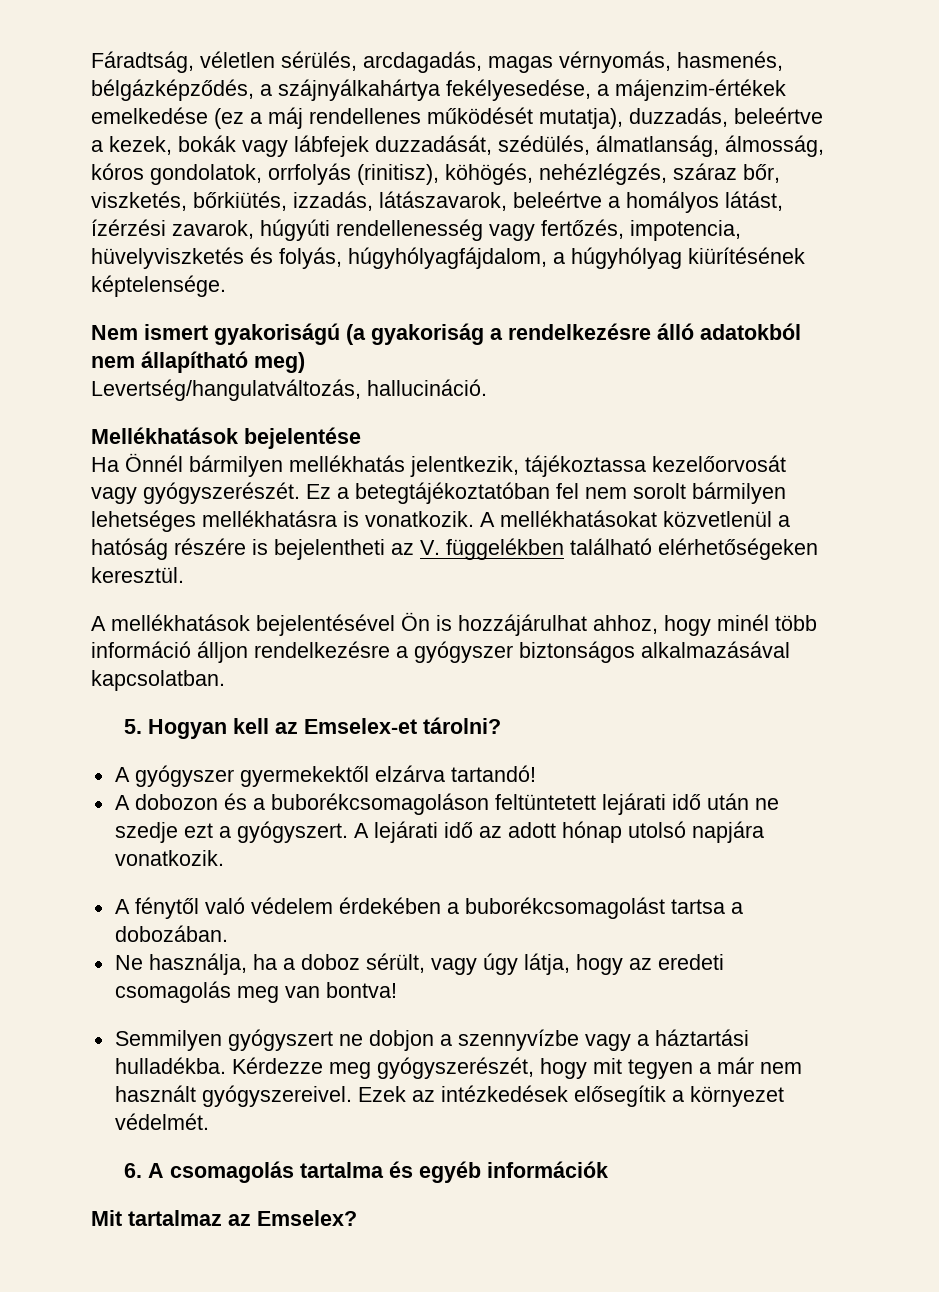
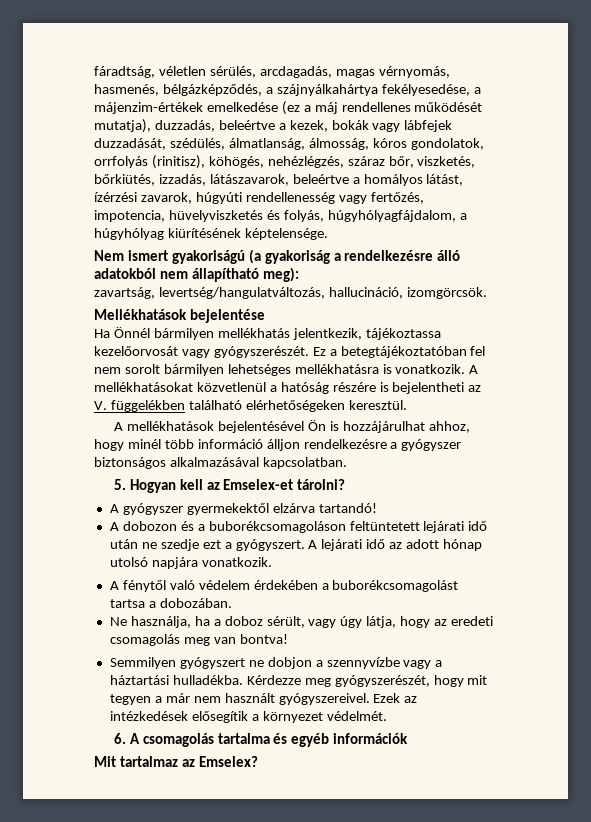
[91,51,194,73] Fáradtság, -> [94,66,155,78] fáradtság,
[254,352,305,373] [91,379,487,401] meg) // Levertség/hangulatváltozás, hallucináció. -> [262,267,299,282] [94,287,487,299] meg): // zavartság, levertség/hangulatváltozás, hallucináció, izomgörcsök.

